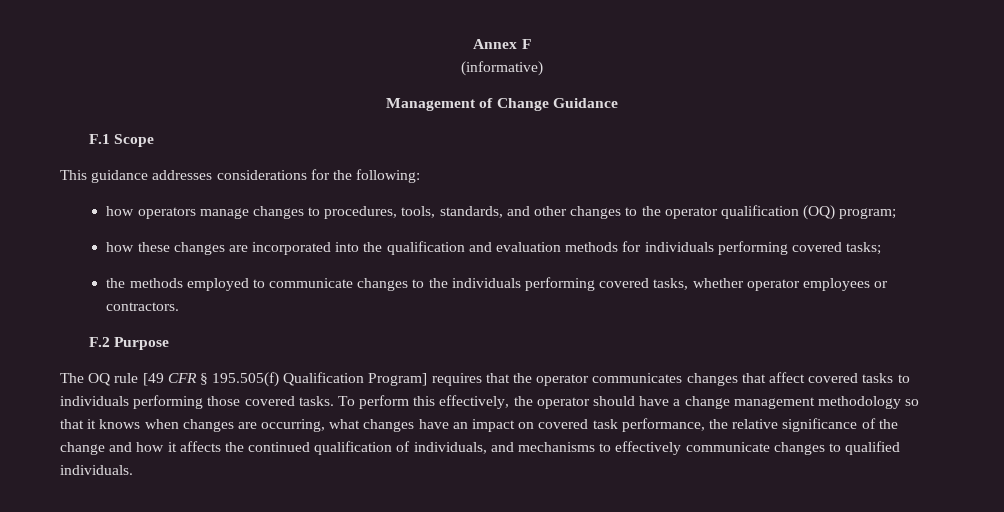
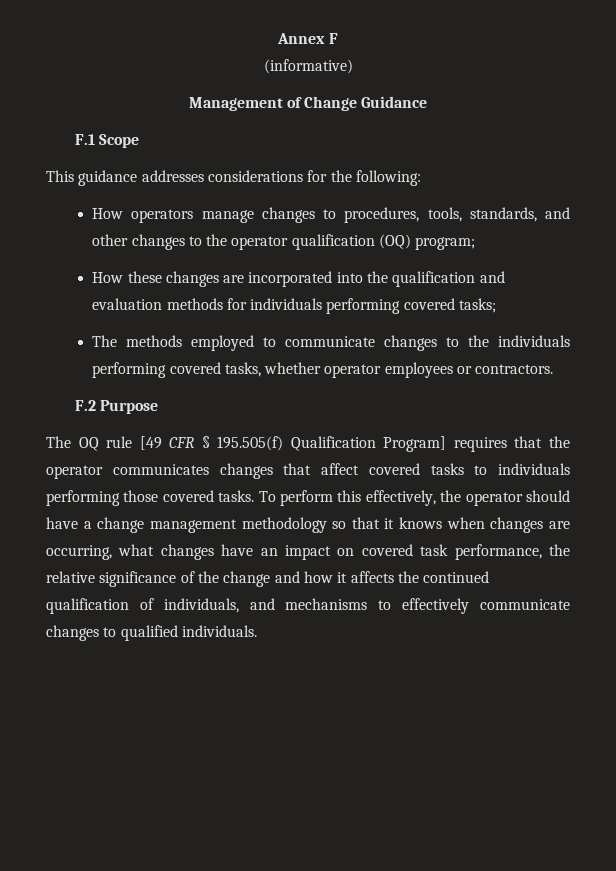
[106,206,135,216] how -> [92,208,124,219] How
[106,242,135,252] how -> [92,272,124,283] How
[106,278,126,288] the -> [92,335,118,347] The

